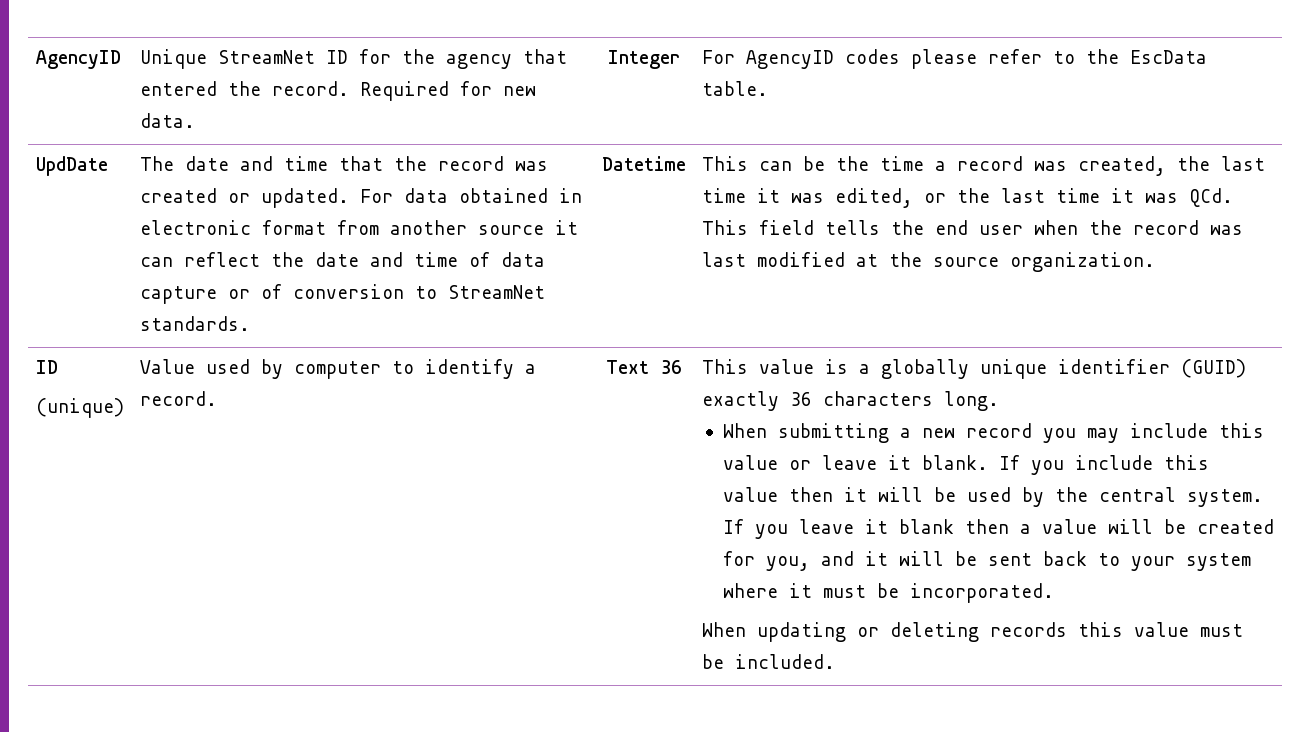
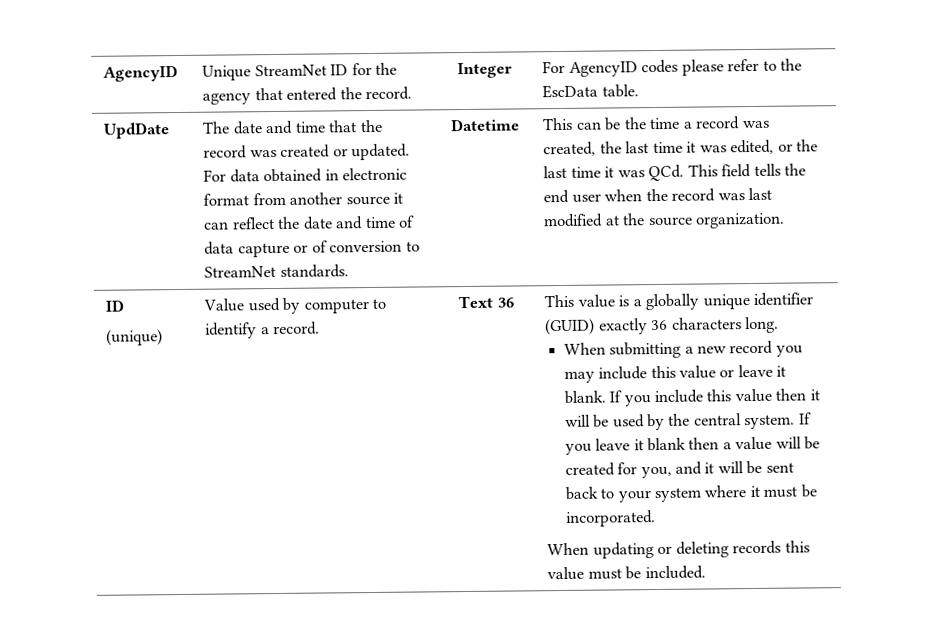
[359,81,536,101] [139,113,195,128] Required for new data. -> (413, 93) none

